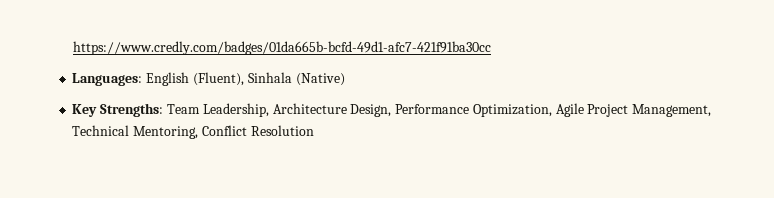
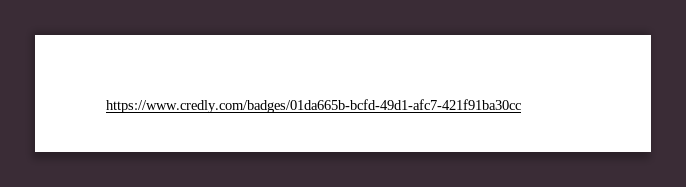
[72,72,345,86] [72,103,712,117] [72,125,314,139] // Languages: English (Fluent), Sinhala (Native) // Key Strengths: Team Leadership, Architecture Design, Performance Optimization, Agile Project Management, Technical Mentoring, Conflict Resolution -> (521, 106) none

